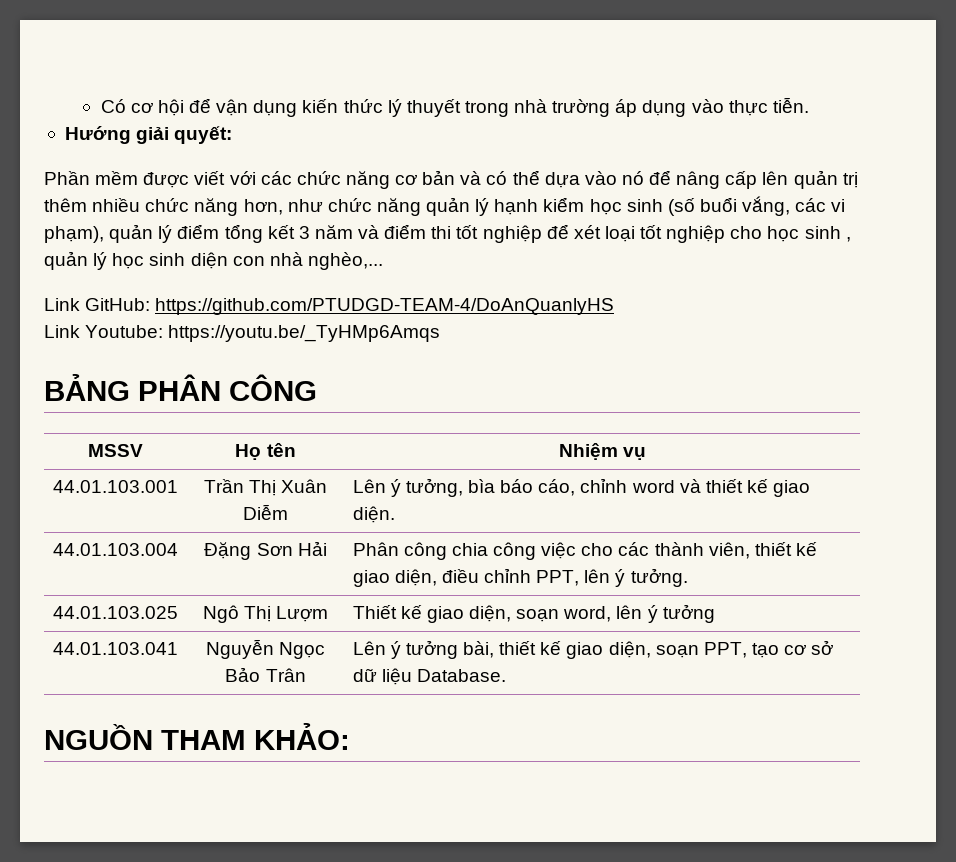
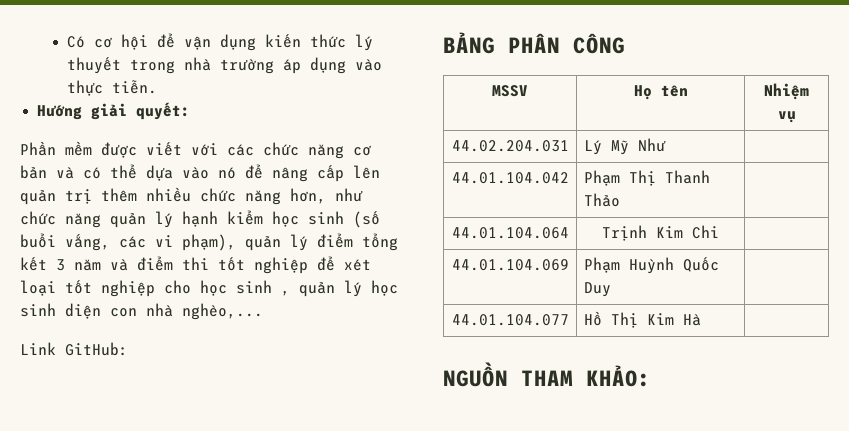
[155,298,615,315] [44,325,441,342] https://github.com/PTUDGD-TEAM-4/DoAnQuanlyHS // Link Youtube: https://youtu.be/_TyHMp6Amqs -> (128, 349) none
[52,480,178,493] [203,479,328,496] [243,504,288,520] [352,478,811,497] [352,506,395,523] [52,543,178,556] [204,541,327,560] [352,542,817,560] [352,568,688,587] [52,606,178,619] [202,605,329,623] [352,604,715,623] [52,642,178,655] [205,639,326,659] [225,667,306,682] [352,640,834,659] [352,668,506,685] 44.01.103.001 | Trần Thị Xuân Diễm | Lên ý tưởng, bìa báo cáo, chỉnh word và thiết kế giao diện. // 44.01.103.004 | Đặng Sơn Hải | Phân công chia công việc cho các thành viên, thiết kế giao diện, điều chỉnh PPT, lên ý tưởng. // 44.01.103.025 | Ngô Thị Lượm | Thiết kế giao diện, soạn word, lên ý tưởng // 44.01.103.041 | Nguyễn Ngọc Bảo Trân | Lên ý tưởng bài, thiết kế giao diện, soạn PPT, tạo cơ sở dữ liệu Database. -> [451,140,569,152] [583,138,666,155] [451,172,569,184] [583,170,710,186] [583,193,620,207] [451,227,569,239] [602,225,719,241] [451,259,569,271] [583,257,719,274] [583,282,611,297] [451,314,569,326] [583,311,701,328] 44.02.204.031 | Lý Mỹ Như | // 44.01.104.042 | Phạm Thị Thanh Thảo | // 44.01.104.064 | Trịnh Kim Chi | // 44.01.104.069 | Phạm Huỳnh Quốc Duy | // 44.01.104.077 | Hồ Thị Kim Hà |

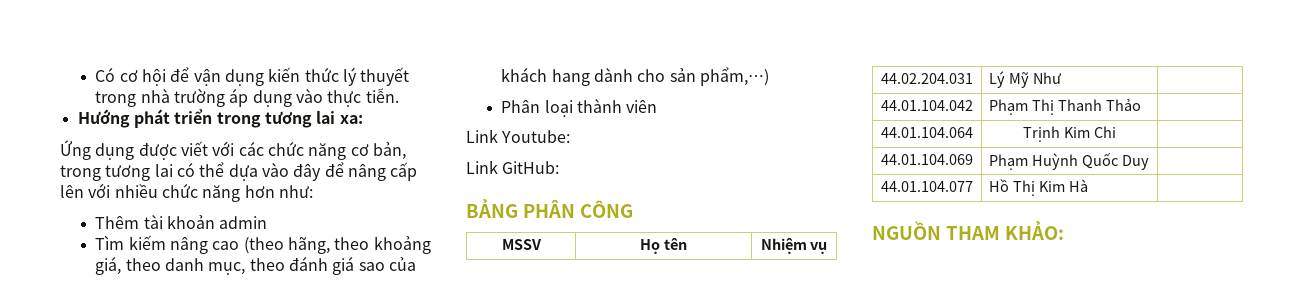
[91,102,191,120] [20,141,92,156] giải quyết: // Phần mềm -> [133,109,363,128] [60,140,135,160] phát triển trong tương lai xa: // Ứng dụng
[20,165,74,179] bản và -> [372,142,406,160] [60,164,173,181] bản, trong tương lai
[218,167,236,179] nó -> [293,163,322,181] đây
[20,187,363,205] [20,210,380,228] [20,233,398,251] [20,256,371,274] [20,280,398,297] [20,303,263,320] quản trị thêm nhiều chức năng hơn, như chức năng quản lý hạnh kiểm học sinh (số buổi vắng, các vi phạm), quản lý điểm tổng kết 3 năm và điểm thi tốt nghiệp để xét loại tốt nghiệp cho học sinh , quản lý học sinh diện con nhà nghèo,... -> [88,183,313,202] [95,214,268,229] [95,235,431,254] [95,256,416,275] [501,67,769,86] [501,98,658,117] [466,129,571,143] với nhiều chức năng hơn như: // Thêm tài khoản admin // Tìm kiếm nâng cao (theo hãng, theo khoảng giá, theo danh mục, theo đánh giá sao của khách hang dành cho sản phẩm,…) // Phân loại thành viên // Link Youtube:

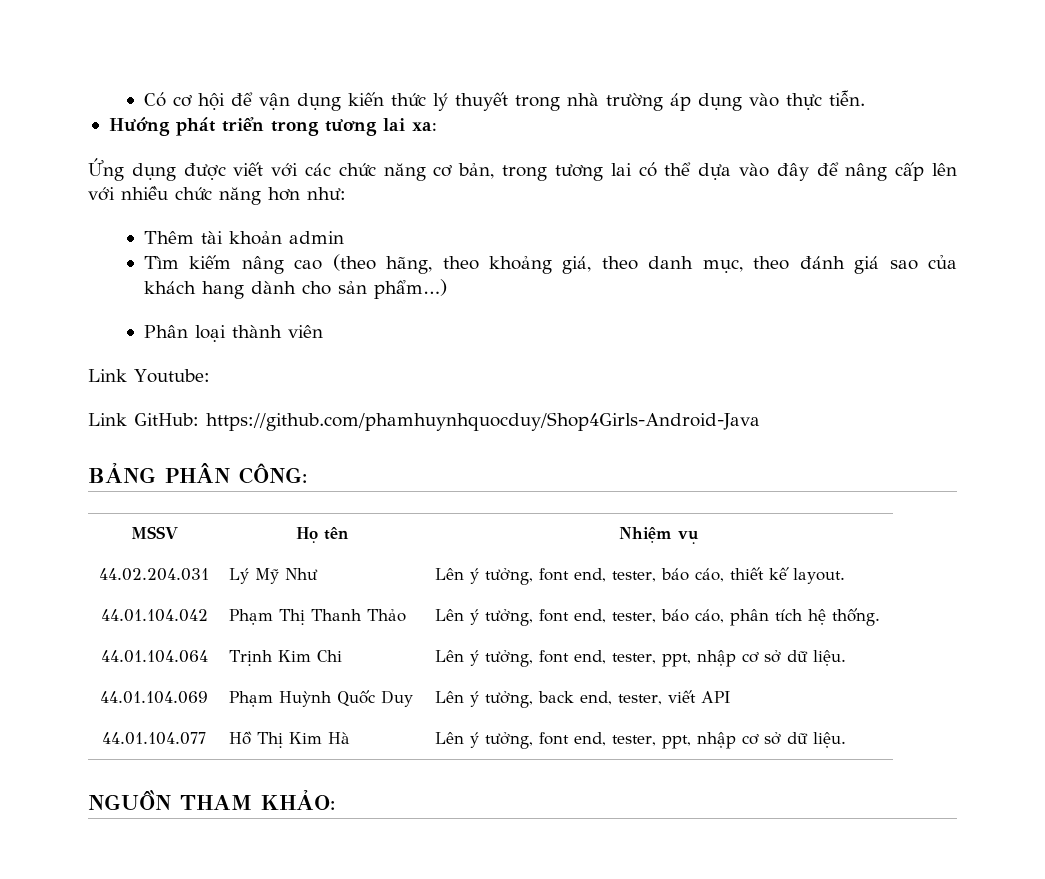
[699,67,769,86] phẩm,…) -> [373,279,447,299] phẩm…)
(560, 167) none -> [206,412,760,431] https://github.com/phamhuynhquocduy/Shop4Girls-Android-Java
[579,200,633,218] CÔNG -> [239,463,307,484] CÔNG:
(1063, 78) none -> [435,567,846,585] Lên ý tưởng, font end, tester, báo cáo, thiết kế layout.
[881,127,973,138] [1023,126,1116,142] // 44.01.104.064 | Trịnh Kim Chi | -> [435,608,881,626] [100,650,208,663] [229,650,343,666] [435,650,847,667] Lên ý tưởng, font end, tester, báo cáo, phân tích hệ thống. // 44.01.104.064 | Trịnh Kim Chi | Lên ý tưởng, font end, tester, ppt, nhập cơ sở dữ liệu.
(1150, 162) none -> [435,690,731,708] Lên ý tưởng, back end, tester, viết API
(1089, 185) none -> [435,732,847,749] Lên ý tưởng, font end, tester, ppt, nhập cơ sở dữ liệu.

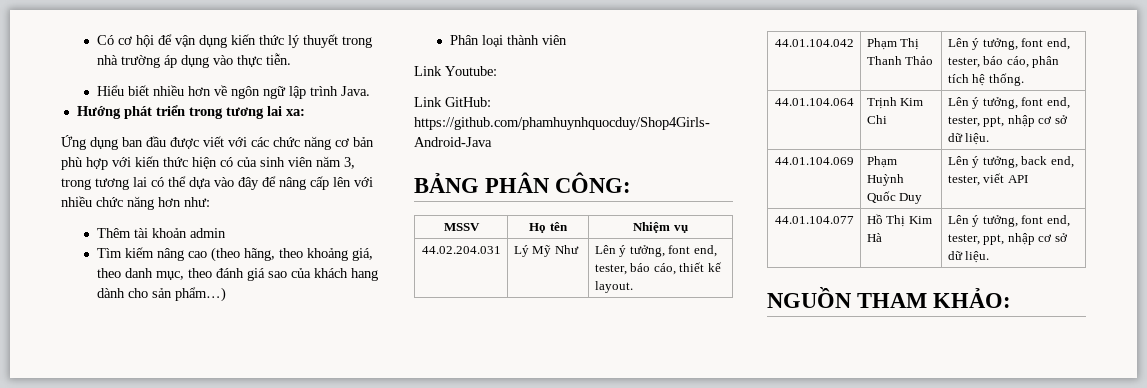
(865, 98) none -> [97,85,371,99] // Hiểu biết nhiều hơn về ngôn ngữ lập trình Java.
(176, 172) none -> [122,136,166,147] ban đầu
[458,163,495,179] bản, -> [353,137,374,147] [61,156,355,170] bản phù hợp với kiến thức hiện có của sinh viên năm 3,

